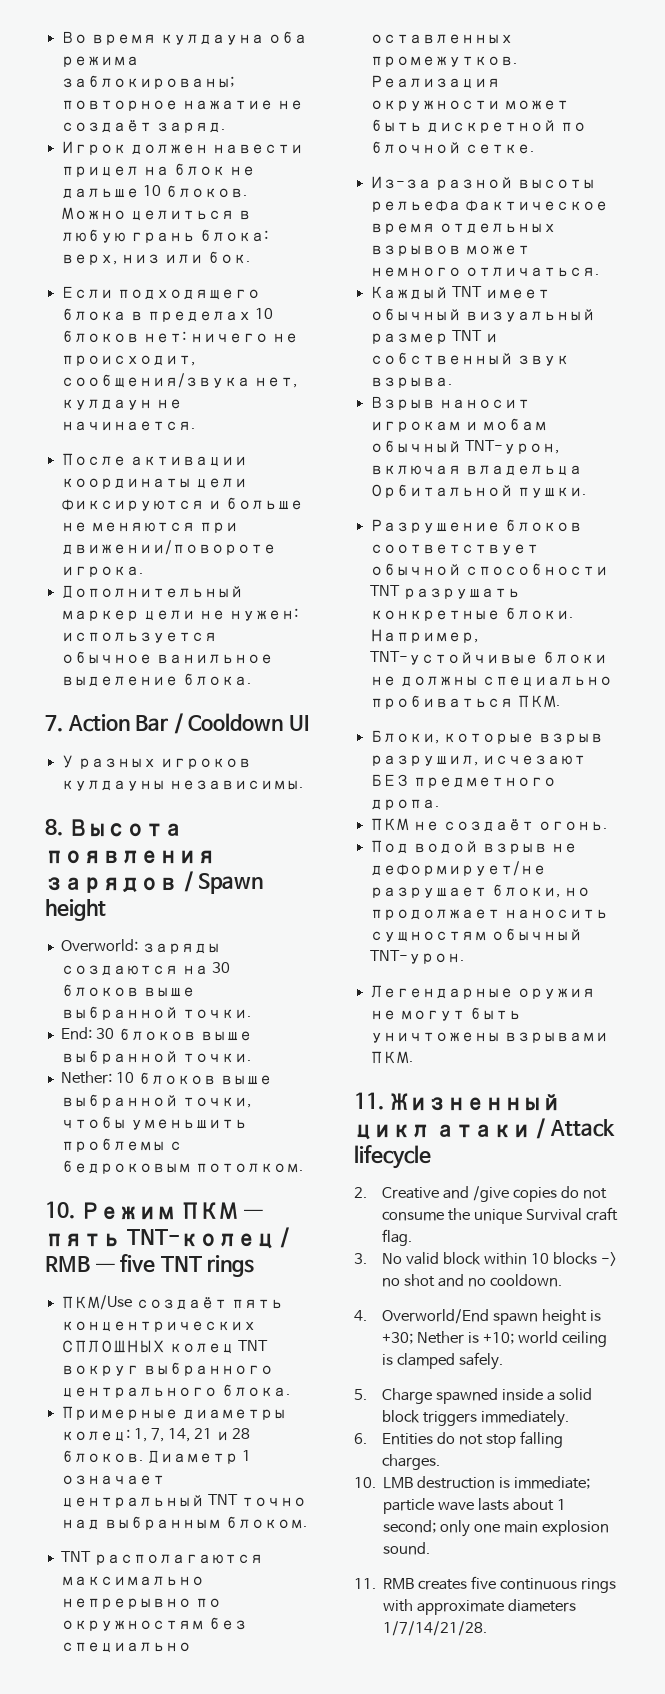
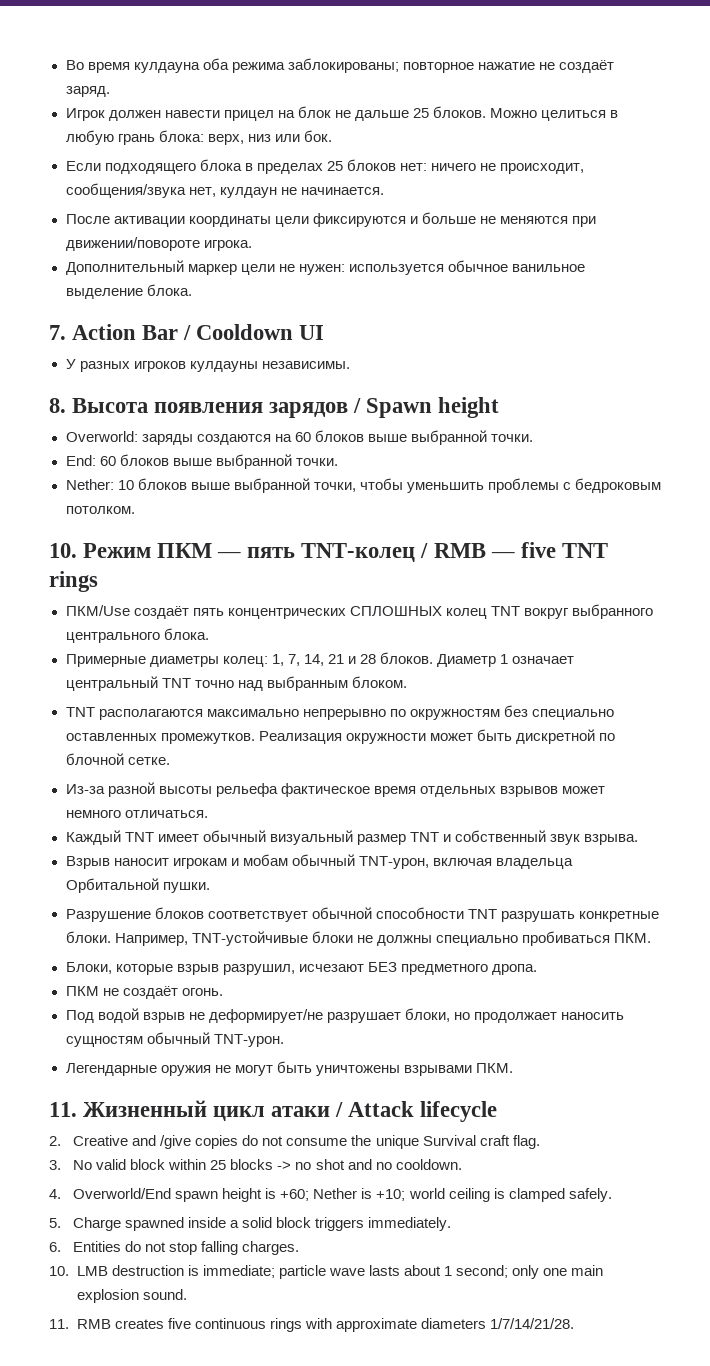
[142,185,161,196] 10 -> [412,108,429,118] 25
[254,308,273,319] 10 -> [326,161,343,171] 25
[211,962,230,973] 30 -> [294,432,311,442] 60
[95,1028,114,1039] 30 -> [99,456,116,466] 60
[530,1253,549,1264] 10 -> [210,1160,227,1170] 25
[382,1332,414,1344] +30; -> [280,1189,310,1201] +60;

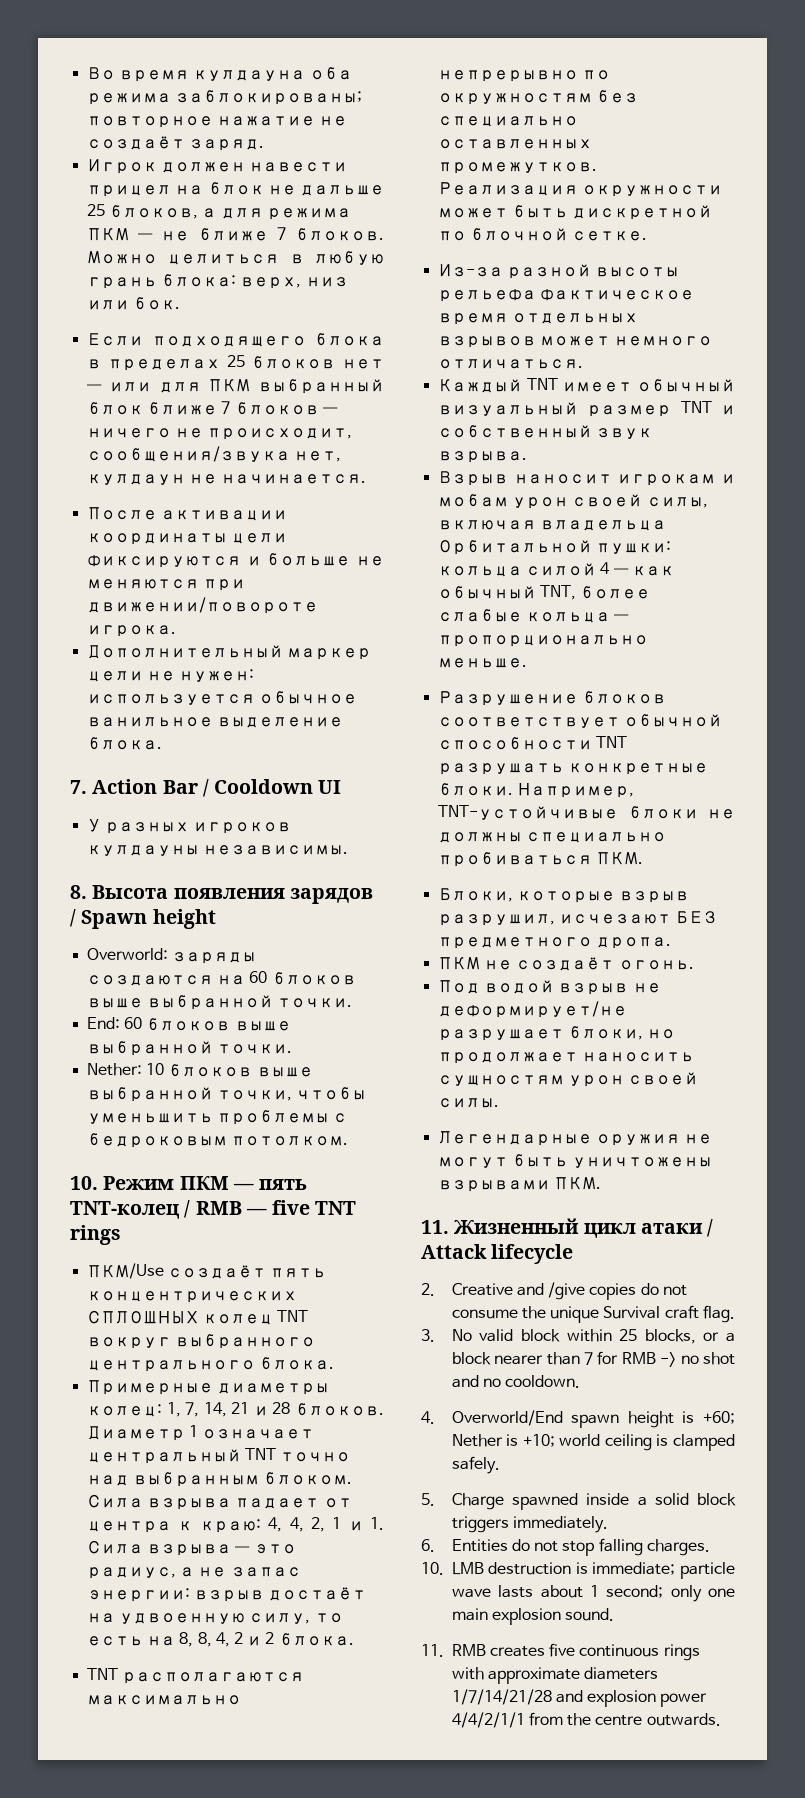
(429, 113) none -> [109,205,351,220] [87,227,287,241] блоков, а для режима ПКМ — не ближе 7
[399,163,427,171] нет: -> [341,359,384,369] [87,379,384,394] [87,401,338,415] нет — или для ПКМ выбранный блок ближе 7 блоков —
(407, 682) none -> [87,1494,352,1510] [87,1517,384,1533] [87,1540,296,1556] [87,1567,301,1579] [87,1587,367,1602] [87,1613,343,1624] [87,1632,354,1647] Сила взрыва падает от центра к краю: 4, 4, 2, 1 и 1. Сила взрыва — это радиус, а не запас энергии: взрыв достаёт на удвоенную силу, то есть на 8, 8, 4, 2 и 2 блока.
[291,854,573,869] [65,878,210,893] обычный TNT-урон, включая владельца Орбитальной пушки. -> [512,494,708,509] [438,520,667,531] [438,540,672,555] [438,562,674,577] [438,585,651,600] [438,609,630,623] [438,635,649,647] [438,658,528,668] урон своей силы, включая владельца Орбитальной пушки: кольца силой 4 — как обычный TNT, более слабые кольца — пропорционально меньше.
[146,1032,284,1047] обычный TNT-урон. -> [568,1072,699,1087] [438,1098,500,1108] урон своей силы.
[230,1159,274,1170] blocks -> [644,1329,735,1344] [451,1351,656,1365] blocks, or a block nearer than 7 for RMB
[489,1318,574,1329] 1/7/14/21/28. -> [451,1689,708,1707] [451,1712,721,1728] 1/7/14/21/28 and explosion power 4/4/2/1/1 from the centre outwards.

